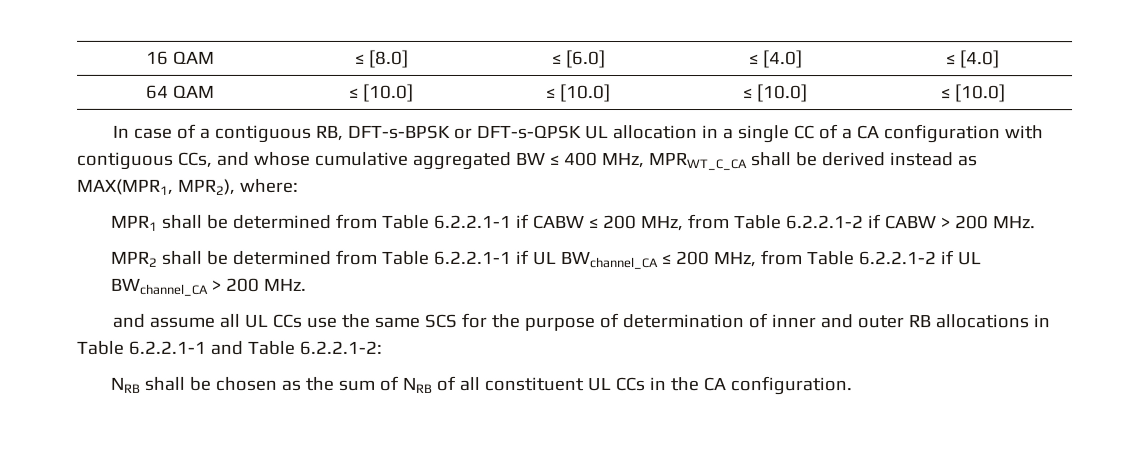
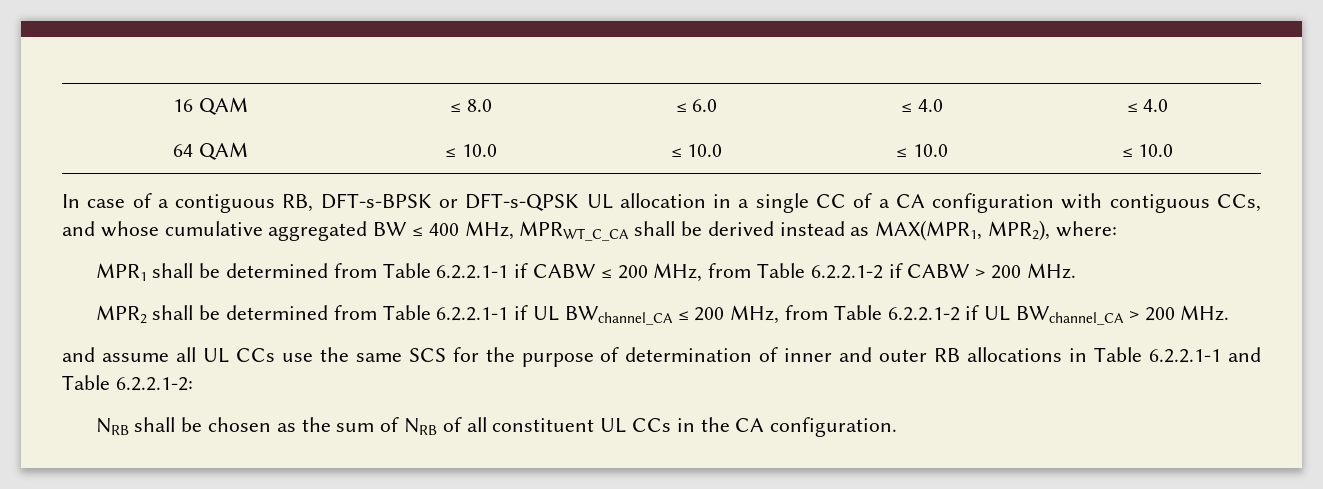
[368,49,409,68] [551,49,606,69] [748,50,803,69] [946,50,1000,69] [8.0] | ≤ [6.0] | ≤ [4.0] | ≤ [4.0] -> [466,99,492,112] [675,99,718,112] [901,99,943,112] [1126,99,1169,112] 8.0 | ≤ 6.0 | ≤ 4.0 | ≤ 4.0
[362,83,414,102] [546,83,611,103] [743,84,808,103] [940,84,1006,103] [10.0] | ≤ [10.0] | ≤ [10.0] | ≤ [10.0] -> [461,144,497,157] [670,144,723,157] [896,144,948,157] [1121,144,1174,157] 10.0 | ≤ 10.0 | ≤ 10.0 | ≤ 10.0

